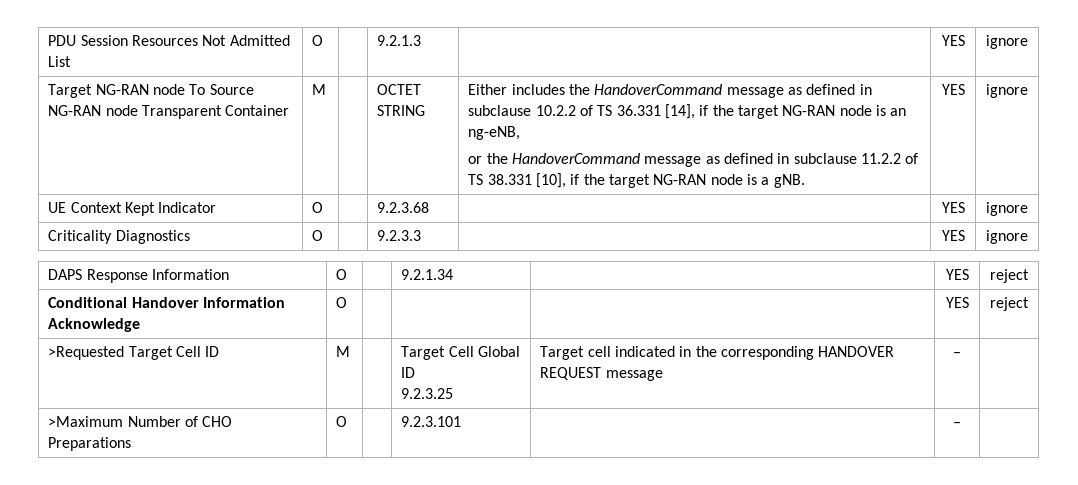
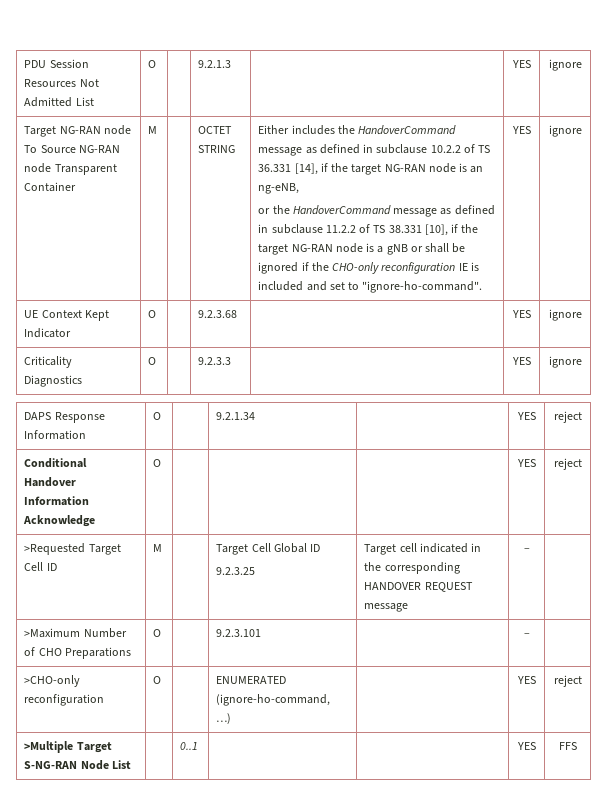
[773,174,805,188] gNB. -> [386,243,466,255] [258,262,479,274] [258,281,483,293] gNB or shall be ignored if the CHO-only reconfiguration IE is included and set to "ignore-ho-command".
(961, 424) none -> [24,675,81,687] [24,694,105,706] [153,676,162,684] [216,676,287,684] [216,694,331,706] [216,713,232,724] [516,676,536,684] [553,675,582,687] [24,741,112,753] [24,760,131,770] [180,742,199,750] [516,742,536,750] [558,742,577,750] // >CHO-only reconfiguration | O | | ENUMERATED (ignore-ho-command, …) | | YES | reject // >Multiple Target S-NG-RAN Node List | | 0..1 | | | YES | FFS

